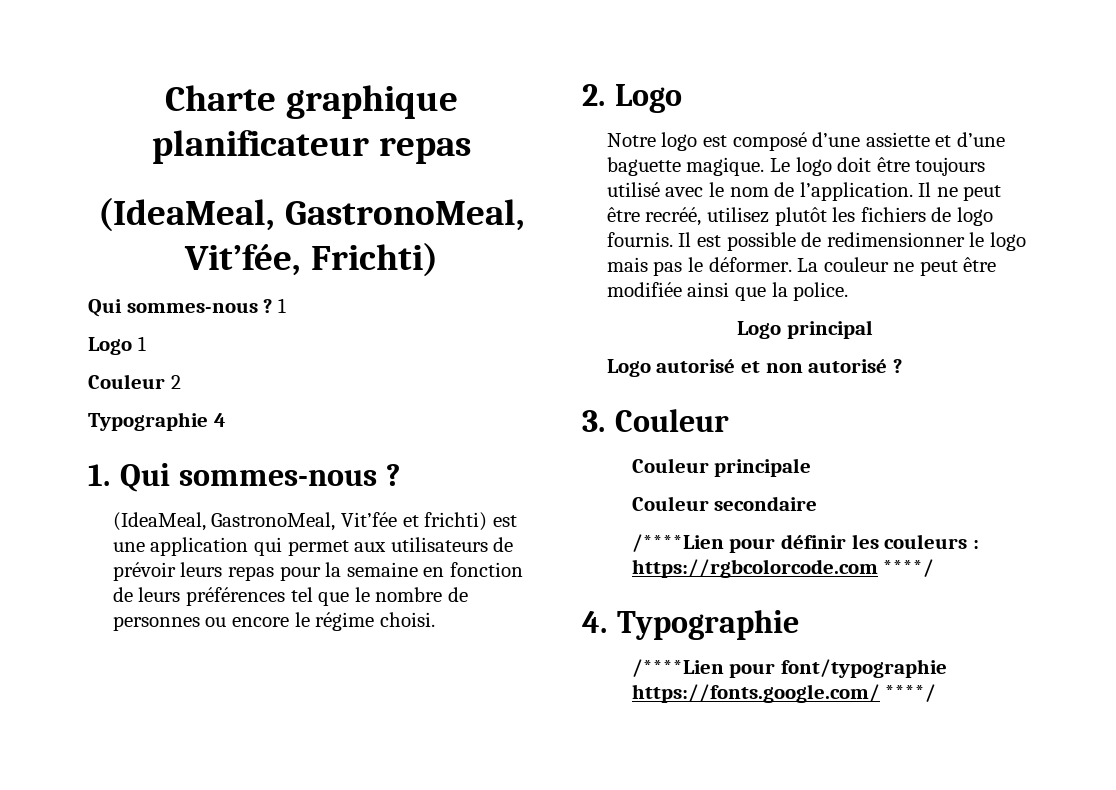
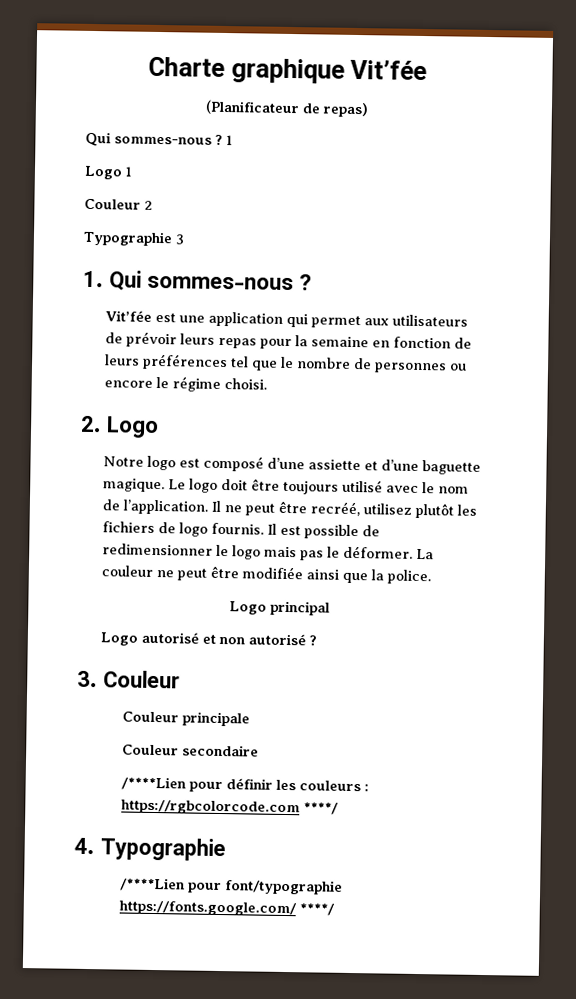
[151,130,471,164] [97,197,525,232] [183,242,438,277] planificateur repas // (IdeaMeal, GastronoMeal, Vit’fée, Frichti) -> [350,59,428,81] [205,99,369,118] Vit’fée // (Planificateur de repas)
[213,413,226,427] 4 -> [175,234,185,245] 3
[112,512,488,531] (IdeaMeal, GastronoMeal, Vit’fée et frichti) -> [105,310,153,322] Vit’fée

